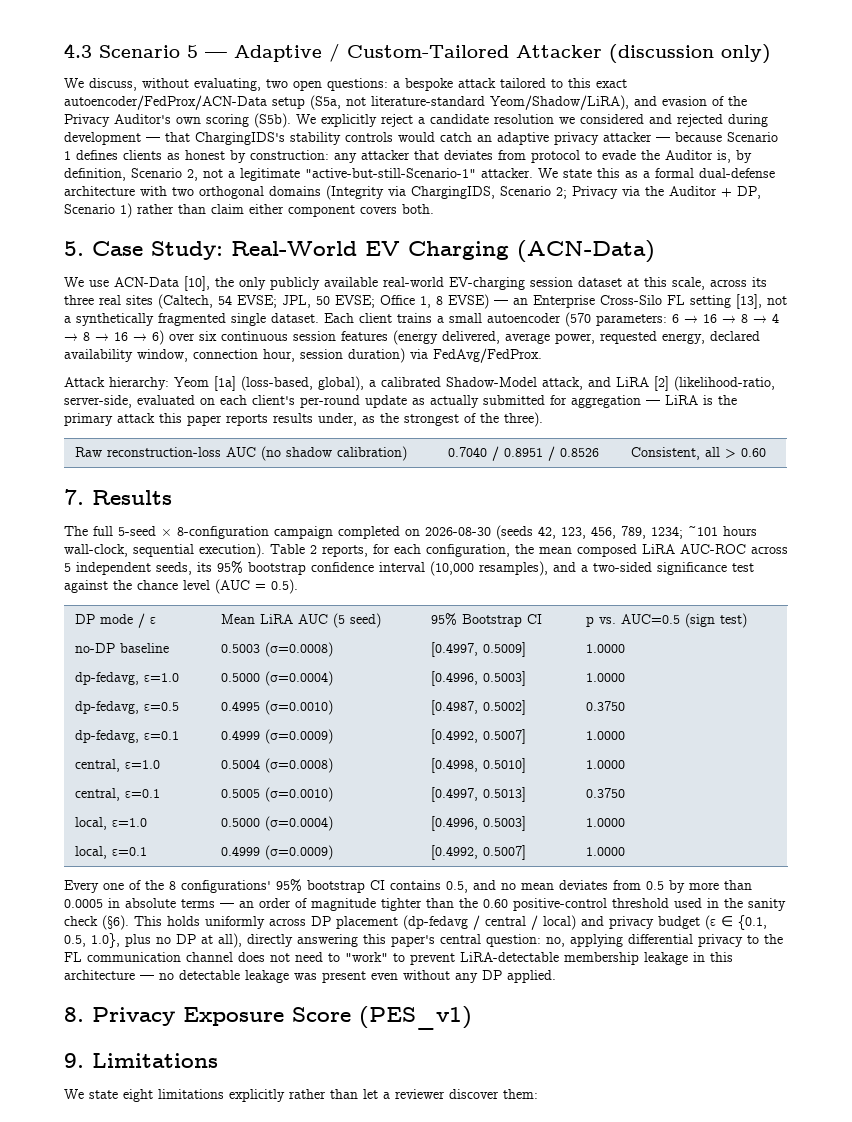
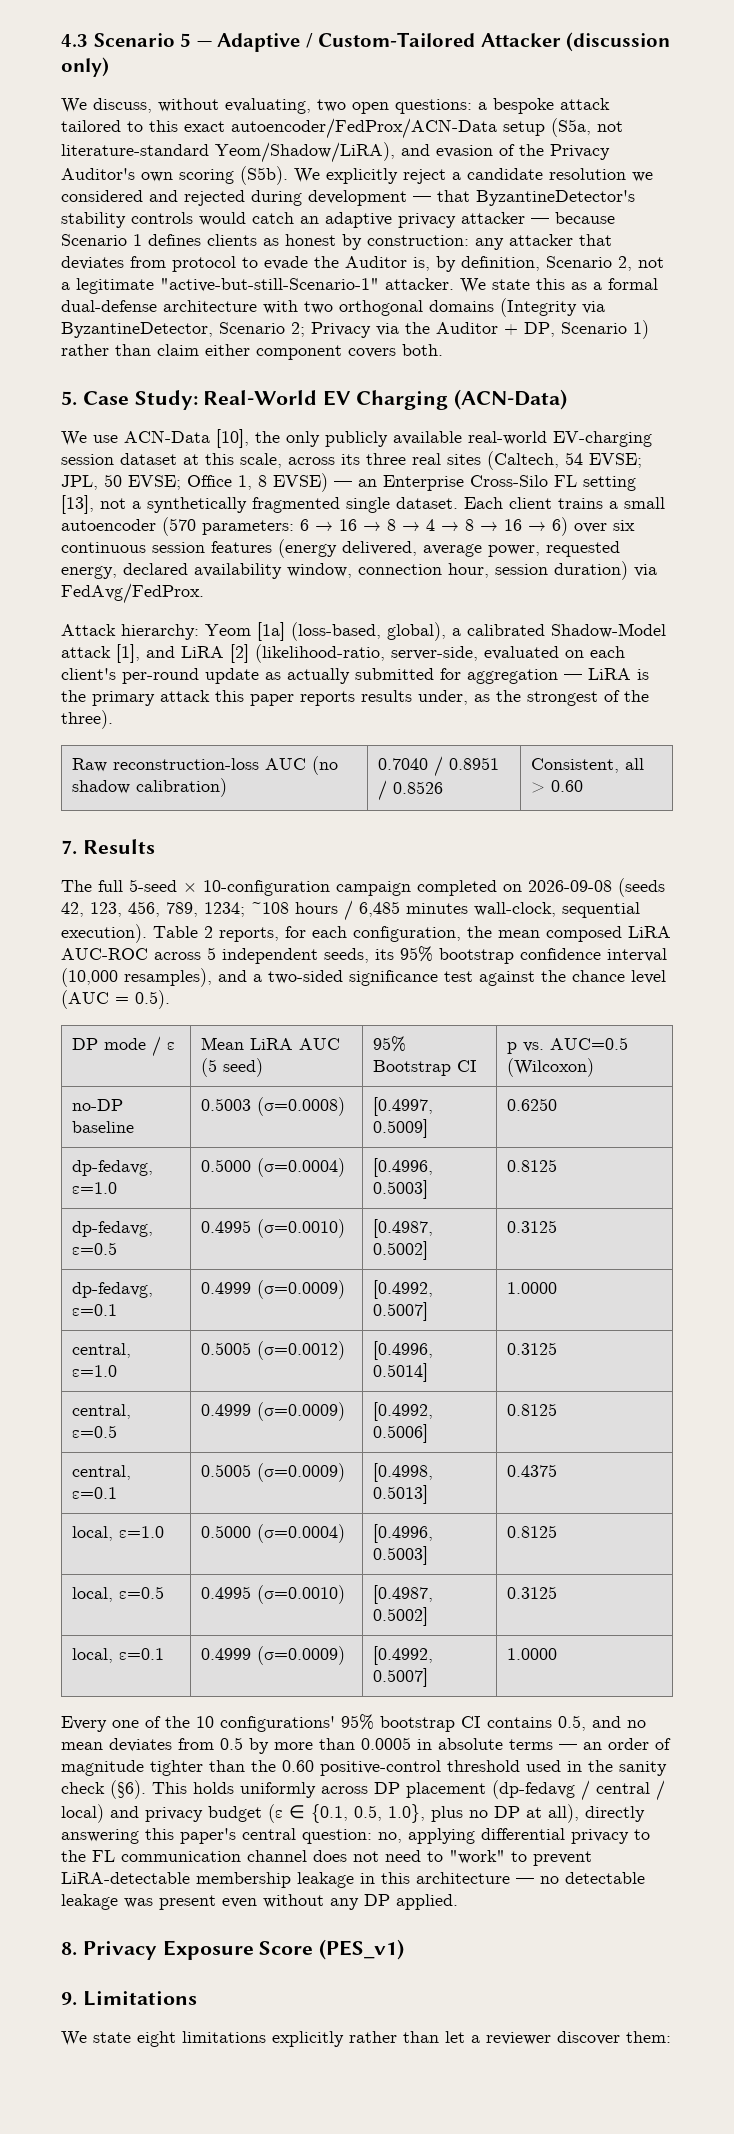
[195,132,285,145] ChargingIDS's -> [476,190,635,206] ByzantineDetector's
[411,186,495,199] ChargingIDS, -> [61,322,213,338] ByzantineDetector,
[542,377,583,390] attack, -> [61,644,140,663] attack [1],
[177,526,269,539] 8-configuration -> [203,880,330,896] 10-configuration
[425,527,491,536] 2026-08-30 -> [528,880,612,892] 2026-09-08
[688,525,757,536] ~101 hours -> [251,900,468,921] ~108 hours / 6,485 minutes
[684,613,747,628] (sign test) -> [506,1058,594,1077] (Wilcoxon)
[585,644,625,653] 1.0000 -> [506,1098,557,1111] 0.6250
[585,673,625,682] 1.0000 -> [506,1159,557,1172] 0.8125
[585,701,625,711] 0.3750 -> [506,1220,557,1233] 0.3125
[220,758,333,773] [430,758,526,773] [585,760,625,769] 0.5004 (σ=0.0008) | [0.4998, 0.5010] | 1.0000 -> [200,1341,345,1360] [372,1341,433,1360] [372,1363,428,1382] [506,1342,557,1355] [71,1404,131,1419] [71,1425,117,1438] [200,1402,345,1421] [372,1402,433,1421] [372,1424,428,1443] [506,1403,557,1416] 0.5005 (σ=0.0012) | [0.4996, 0.5014] | 0.3125 // central, ε=0.5 | 0.4999 (σ=0.0009) | [0.4992, 0.5006] | 0.8125
[264,787,333,802] [430,787,478,802] (σ=0.0010) | [0.4997, -> [256,1463,345,1482] [372,1463,433,1482] (σ=0.0009) | [0.4998,
[585,788,625,798] 0.3750 -> [506,1464,557,1477] 0.4375
[585,818,625,827] 1.0000 -> [506,1525,557,1538] [71,1586,164,1602] [200,1585,345,1604] [372,1585,433,1604] [372,1607,428,1626] [506,1586,557,1599] 0.8125 // local, ε=0.5 | 0.4995 (σ=0.0010) | [0.4987, 0.5002] | 0.3125
[169,881,176,890] 8 -> [196,1716,214,1728] 10

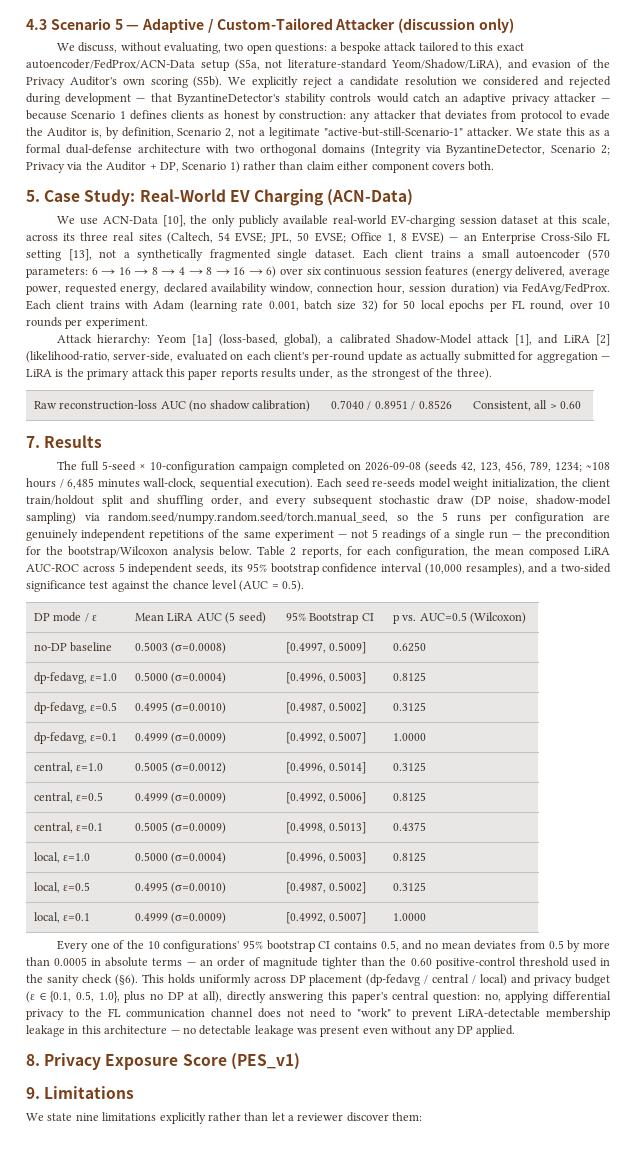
(204, 593) none -> [26,300,610,312] [26,317,148,329] Each client trains with Adam (learning rate 0.001, batch size 32) for 50 local epochs per FL round, over 10 rounds per experiment.
(147, 933) none -> [317,478,610,490] [26,495,612,507] [26,512,611,524] [26,529,611,541] [26,546,253,558] Each seed re-seeds model weight initialization, the client train/holdout split and shuffling order, and every subsequent stochastic draw (DP noise, shadow-model sampling) via random.seed/numpy.random.seed/torch.manual_seed, so the 5 runs per configuration are genuinely independent repetitions of the same experiment — not 5 readings of a single run — the precondition for the bootstrap/Wilcoxon analysis below.
[137,2031,176,2047] eight -> [75,1113,99,1121] nine

